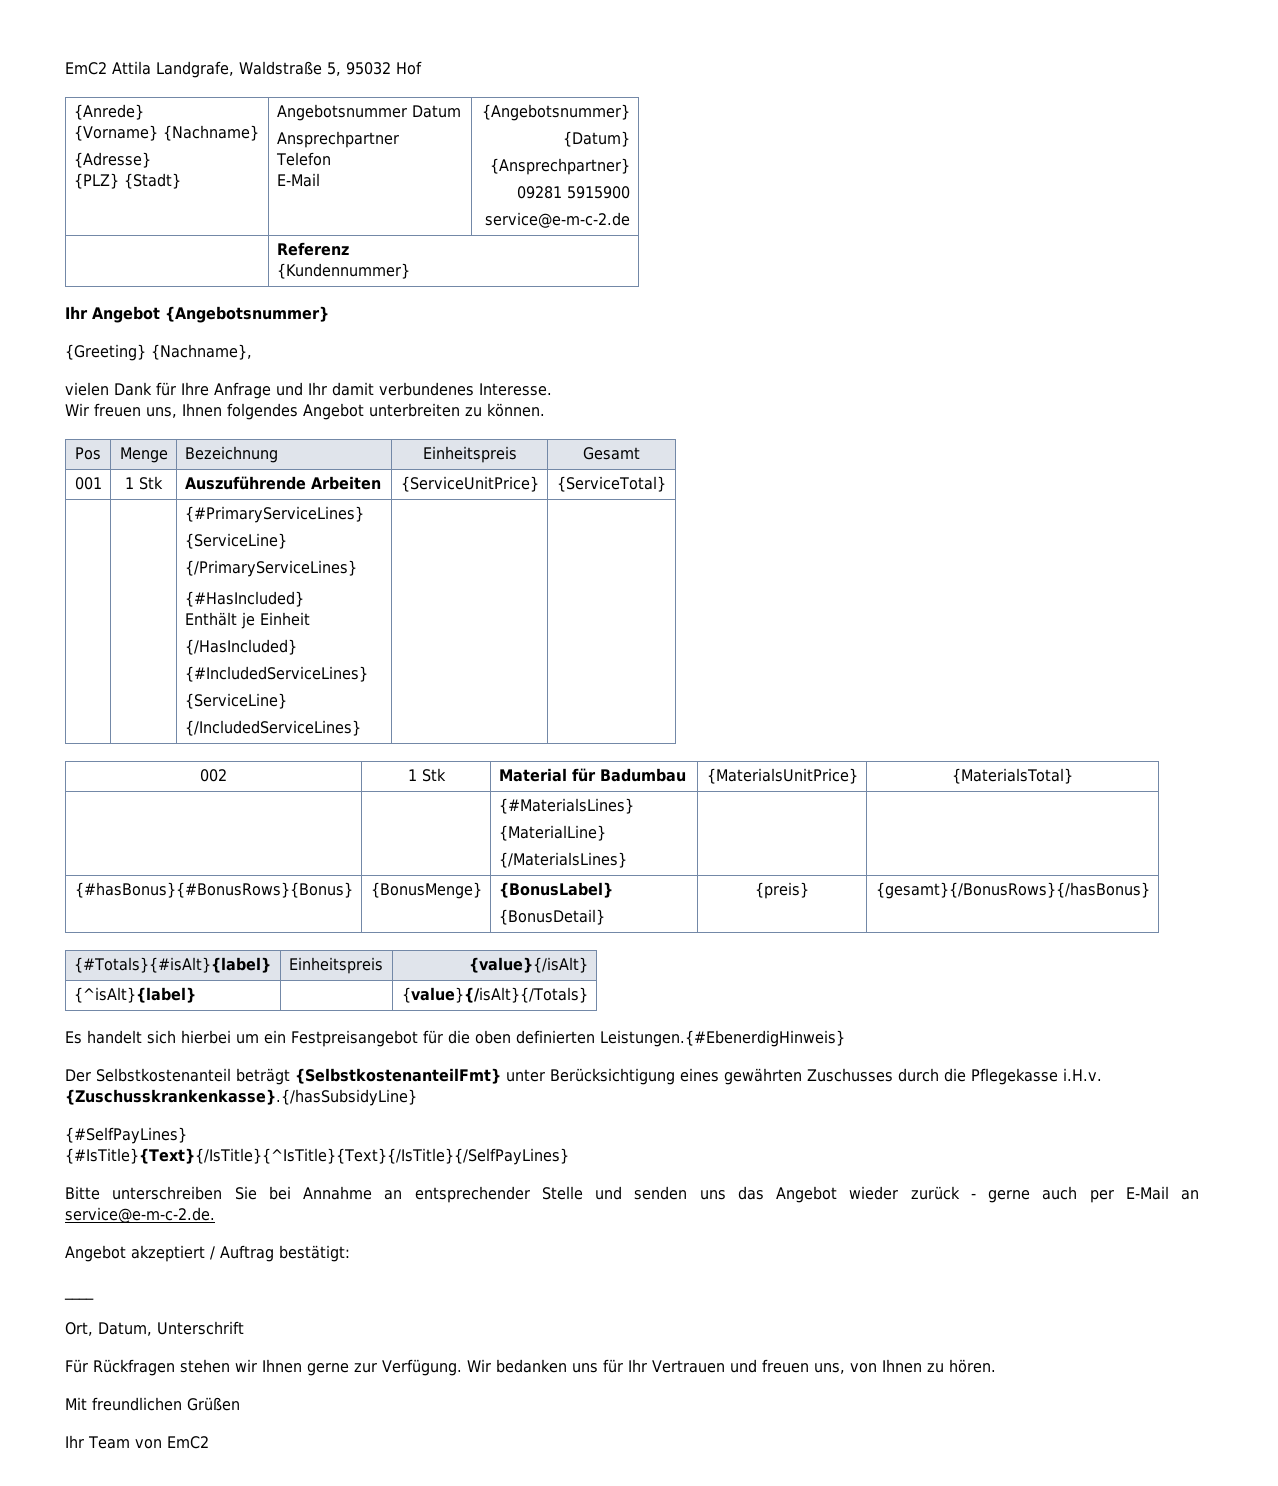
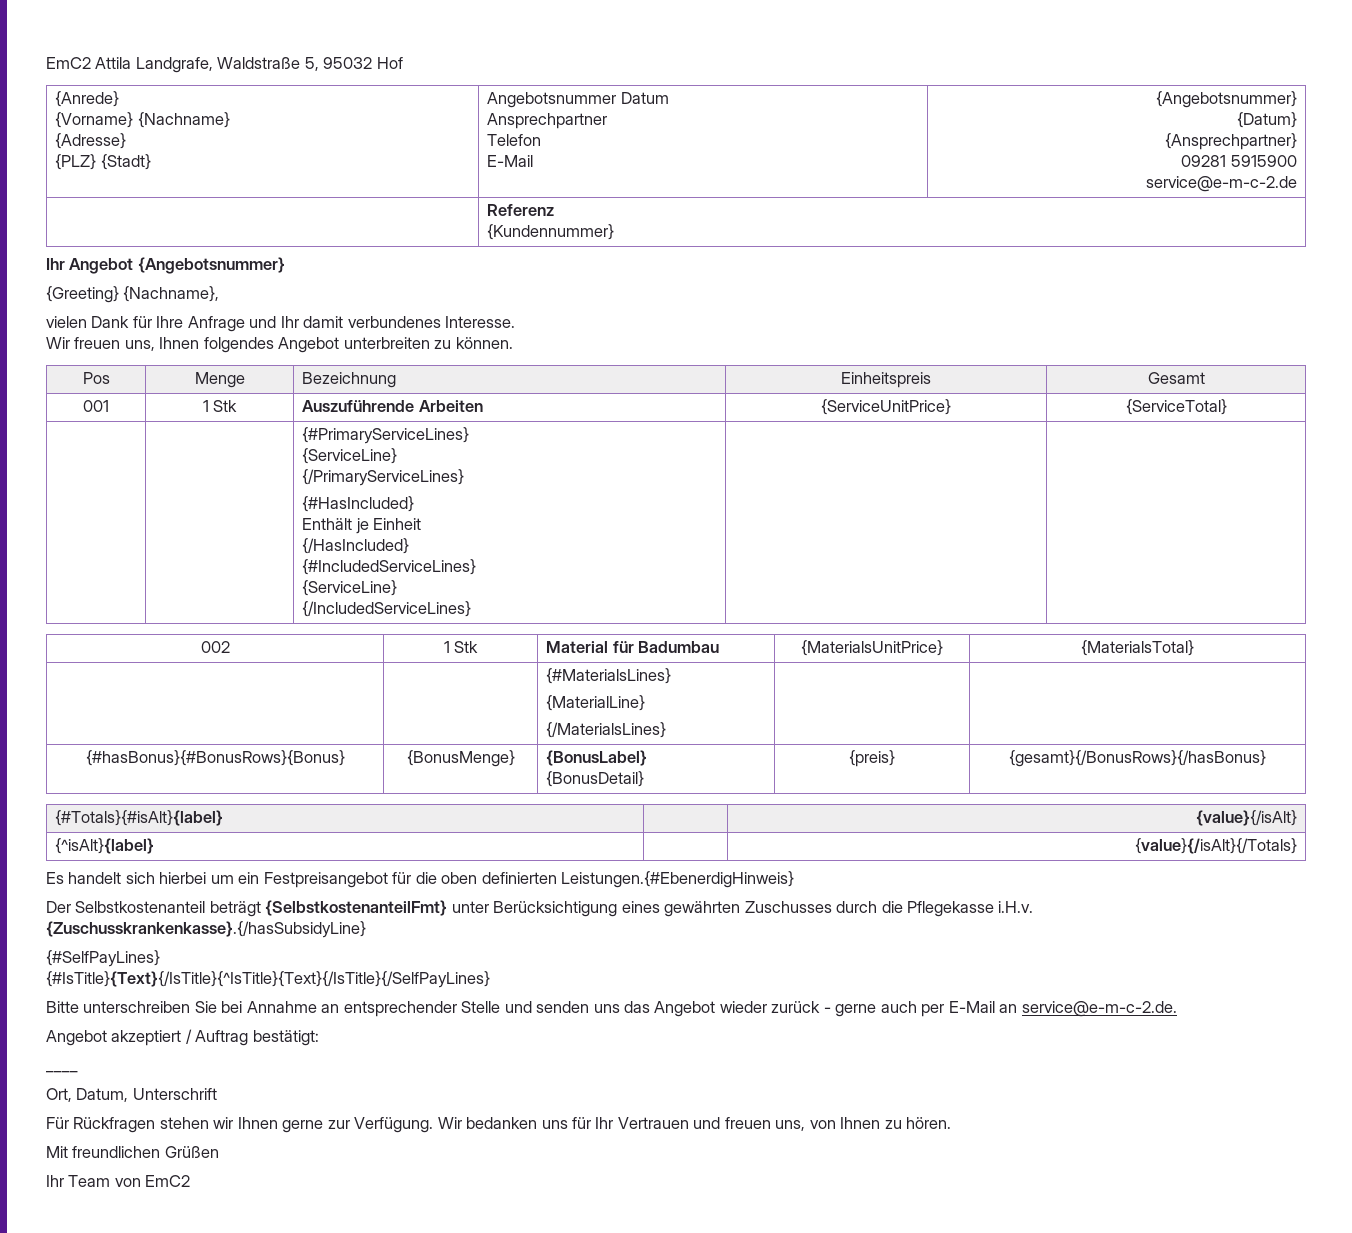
[288,957,383,974] Einheitspreis -> (224, 818) none

